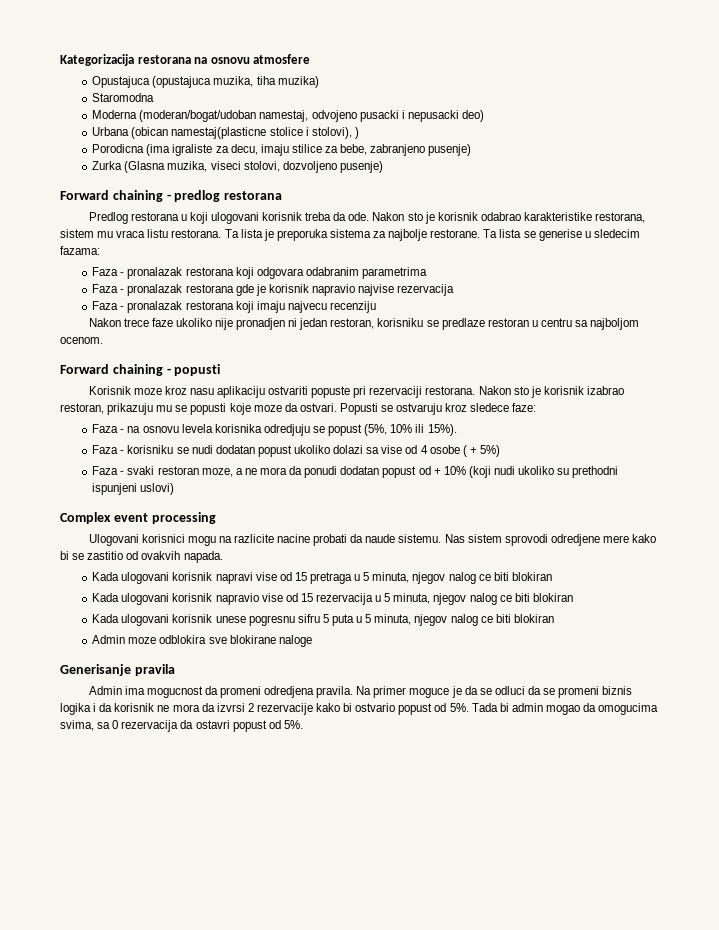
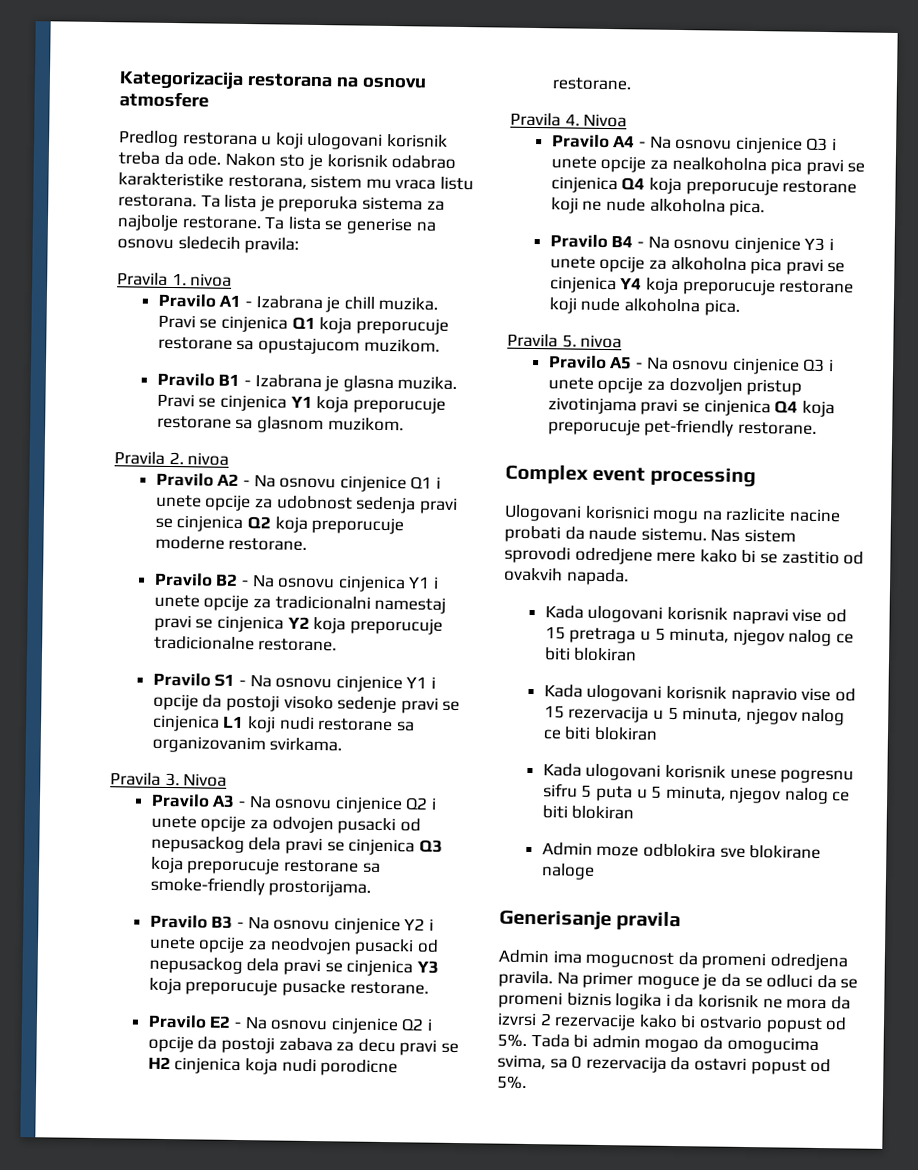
[92,76,319,88] [92,93,155,102] [92,110,484,122] [92,127,359,139] [92,144,472,156] [92,161,383,173] [60,190,283,202] // Opustajuca (opustajuca muzika, tiha muzika) // Staromodna // Moderna (moderan/bogat/udoban namestaj, odvojeno pusacki i nepusacki deo) // Urbana (obican namestaj(plasticne stolice i stolovi), ) // Porodicna (ima igraliste za decu, imaju stilice za bebe, zabranjeno pusenje) // Zurka (Glasna muzika, viseci stolovi, dozvoljeno pusenje) // Forward chaining - predlog restorana -> (209, 99) none
[584,229,640,238] [60,246,100,255] [92,267,427,279] [92,284,455,296] [92,301,376,313] [88,318,640,330] [60,337,103,344] [60,364,221,376] [88,386,624,398] [60,403,537,415] [92,424,457,436] [92,445,500,457] [92,466,619,478] [92,483,175,495] u sledecim fazama: // Faza - pronalazak restorana koji odgovara odabranim parametrima // Faza - pronalazak restorana gde je korisnik napravio najvise rezervacija // Faza - pronalazak restorana koji imaju najvecu recenziju // Nakon trece faze ukoliko nije pronadjen ni jedan restoran, korisniku se predlaze restoran u centru sa najboljom ocenom. // Forward chaining - popusti // Korisnik moze kroz nasu aplikaciju ostvariti popuste pri rezervaciji restorana. Nakon sto je korisnik izabrao restoran, prikazuju mu se popusti koje moze da ostvari. Popusti se ostvaruju kroz sledece faze: // Faza - na osnovu levela korisnika odredjuju se popust (5%, 10% ili 15%). // Faza - korisniku se nudi dodatan popust ukoliko dolazi sa vise od 4 osobe ( + 5%) // Faza - svaki restoran moze, a ne mora da ponudi dodatan popust od + 10% (koji nudi ukoliko su prethodni ispunjeni uslovi) -> [415,221,437,232] [117,236,300,254] [117,272,233,287] [157,293,439,313] [157,314,449,335] [157,336,440,355] [156,372,458,393] [156,393,446,414] [156,415,404,434] [114,451,230,466] [155,472,441,493] [155,494,458,514] [154,515,405,535] [154,535,308,551] [153,572,439,593] [153,594,447,614] [153,614,443,635] [153,635,338,652] [152,672,436,693] [152,693,461,714] [151,714,415,733] [151,735,343,754] [110,772,228,787] [150,793,437,814] [150,815,421,835] [150,835,443,856] [150,856,381,875] [149,876,372,897] [149,914,434,935] [148,936,439,956] [148,956,439,977] [148,977,429,997] [147,1014,433,1035] [147,1035,459,1056] [147,1056,399,1077] [551,77,632,91] [510,112,628,128] [551,134,837,154] [550,155,866,176] [550,176,858,196] [550,197,766,217] [549,234,834,254] [549,255,846,275] [549,276,855,296] [548,297,740,316] [507,333,623,349] [547,355,834,375] [547,376,803,396] [547,397,835,418] [547,418,817,437] na osnovu sledecih pravila: // Pravila 1. nivoa // Pravilo A1 - Izabrana je chill muzika. Pravi se cinjenica Q1 koja preporucuje restorane sa opustajucom muzikom. // Pravilo B1 - Izabrana je glasna muzika. Pravi se cinjenica Y1 koja preporucuje restorane sa glasnom muzikom. // Pravila 2. nivoa // Pravilo A2 - Na osnovu cinjenice Q1 i unete opcije za udobnost sedenja pravi se cinjenica Q2 koja preporucuje moderne restorane. // Pravilo B2 - Na osnovu cinjenica Y1 i unete opcije za tradicionalni namestaj pravi se cinjenica Y2 koja preporucuje tradicionalne restorane. // Pravilo S1 - Na osnovu cinjenice Y1 i opcije da postoji visoko sedenje pravi se cinjenica L1 koji nudi restorane sa organizovanim svirkama. // Pravila 3. Nivoa // Pravilo A3 - Na osnovu cinjenice Q2 i unete opcije za odvojen pusacki od nepusackog dela pravi se cinjenica Q3 koja preporucuje restorane sa smoke-friendly prostorijama. // Pravilo B3 - Na osnovu cinjenice Y2 i unete opcije za neodvojen pusacki od nepusackog dela pravi se cinjenica Y3 koja preporucuje pusacke restorane. // Pravilo E2 - Na osnovu cinjenice Q2 i opcije da postoji zabava za decu pravi se H2 cinjenica koja nudi porodicne restorane. // Pravila 4. Nivoa // Pravilo A4 - Na osnovu cinjenice Q3 i unete opcije za nealkoholna pica pravi se cinjenica Q4 koja preporucuje restorane koji ne nude alkoholna pica. // Pravilo B4 - Na osnovu cinjenice Y3 i unete opcije za alkoholna pica pravi se cinjenica Y4 koja preporucuje restorane koji nude alkoholna pica. // Pravila 5. nivoa // Pravilo A5 - Na osnovu cinjenice Q3 i unete opcije za dozvoljen pristup zivotinjama pravi se cinjenica Q4 koja preporucuje pet-friendly restorane.

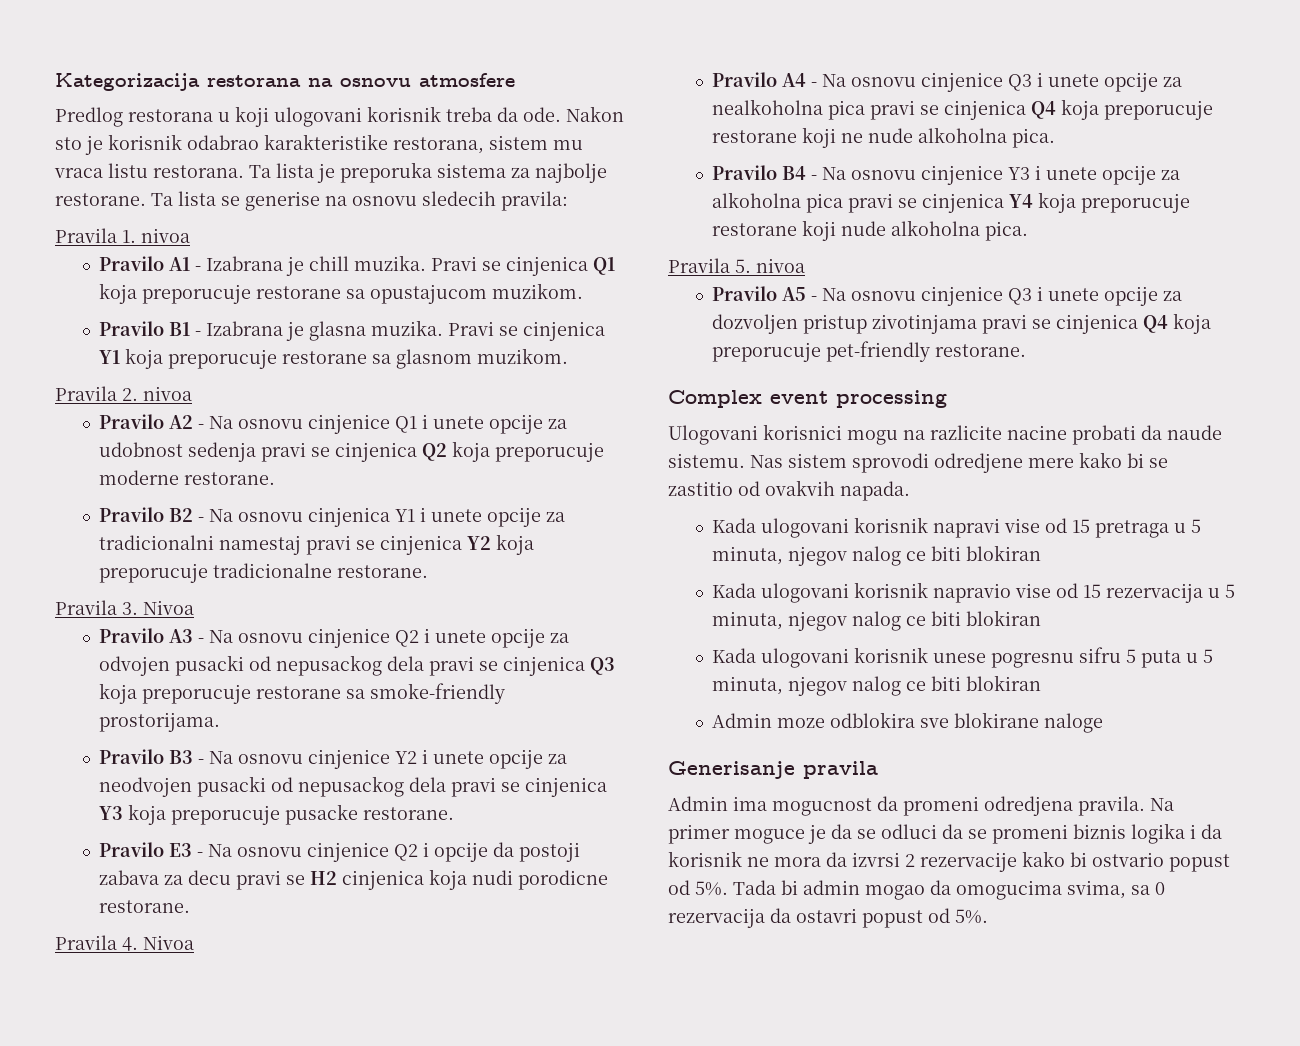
[152,672,436,693] [152,693,461,714] [151,714,415,733] [151,735,343,754] // Pravilo S1 - Na osnovu cinjenice Y1 i opcije da postoji visoko sedenje pravi se cinjenica L1 koji nudi restorane sa organizovanim svirkama. -> (429, 571) none
[209,1015,232,1028] E2 -> [169,843,193,857] E3

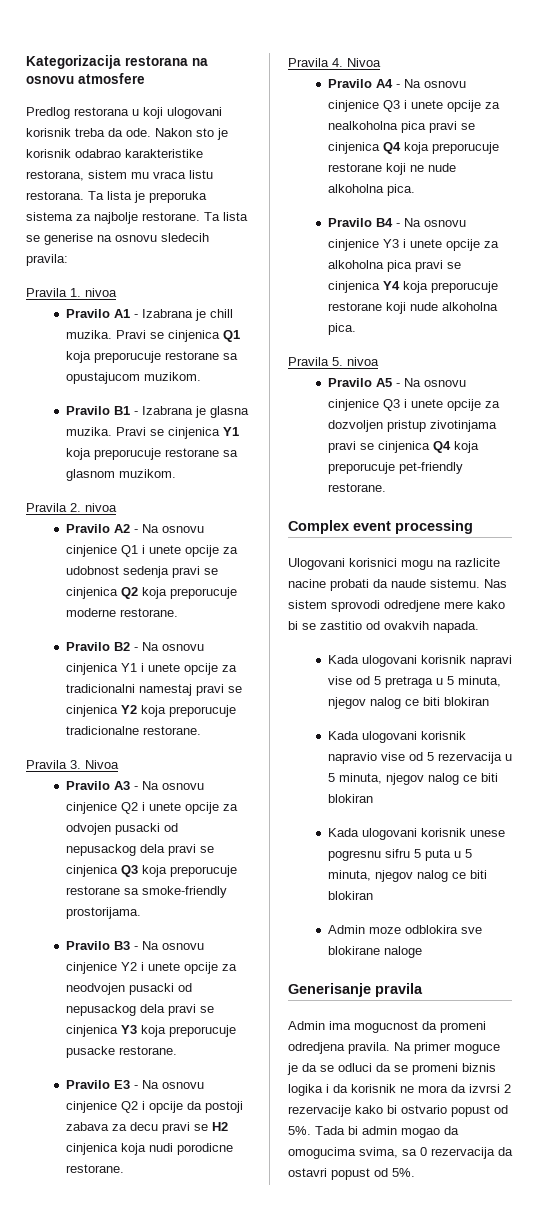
[1072,519,1091,533] 15 -> [373,676,381,685] 5
[1083,584,1102,598] 15 -> [426,752,434,761] 5

